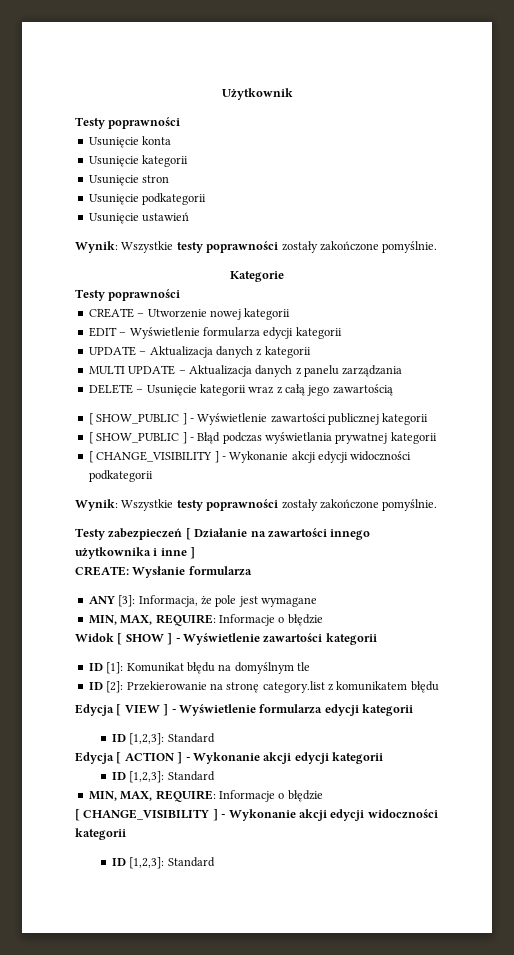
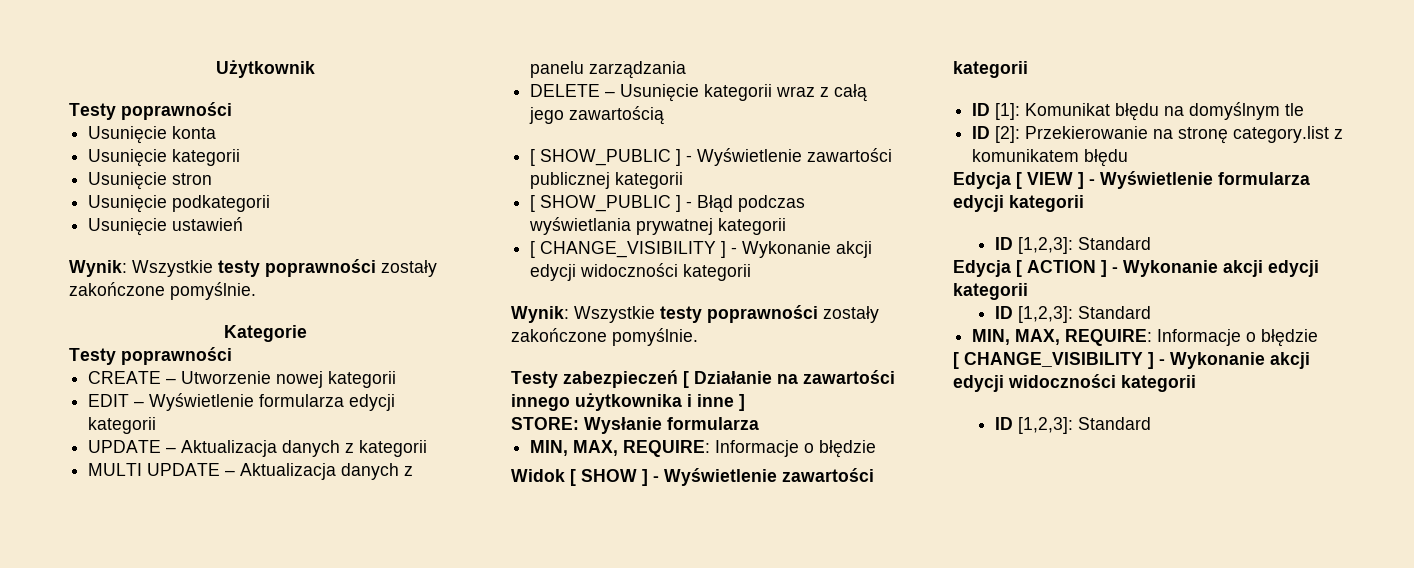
[88,470,153,482] podkategorii -> [683,264,752,281] kategorii
[75,566,129,576] CREATE: -> [511,417,579,430] STORE:
[88,595,317,607] // ANY [3]: Informacja, że pole jest wymagane -> (759, 423) none

